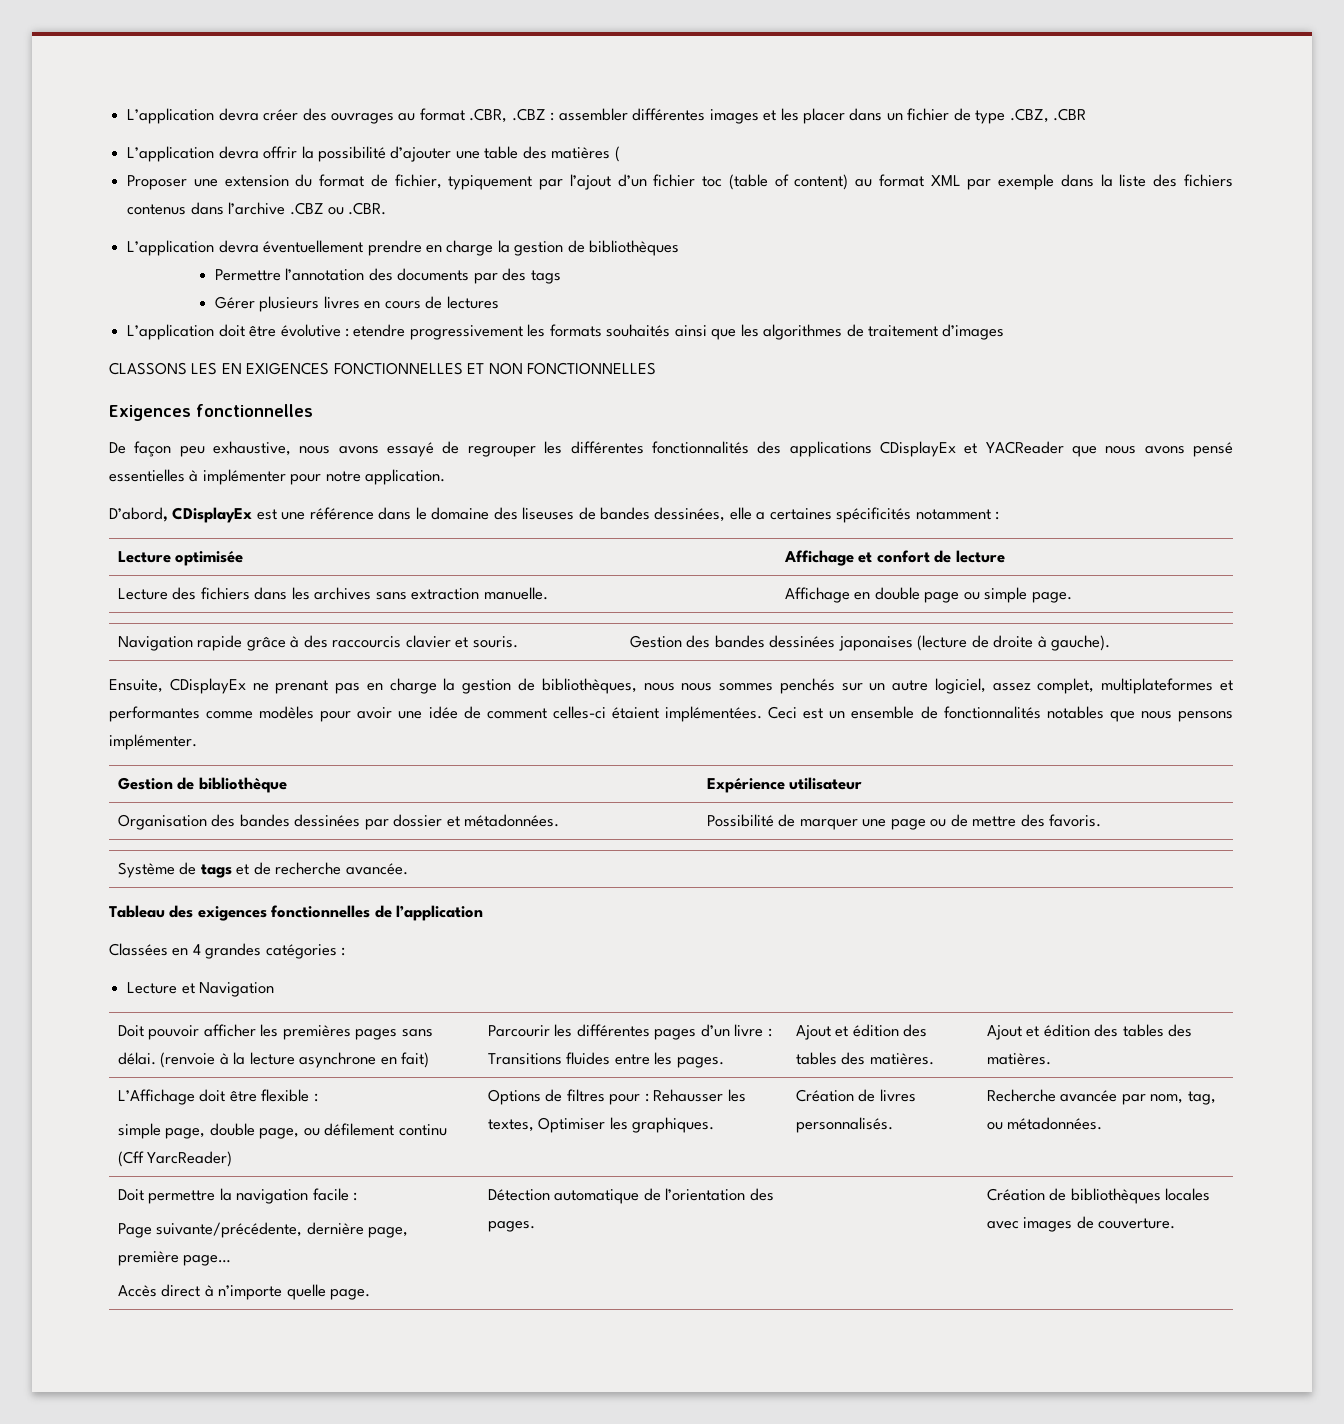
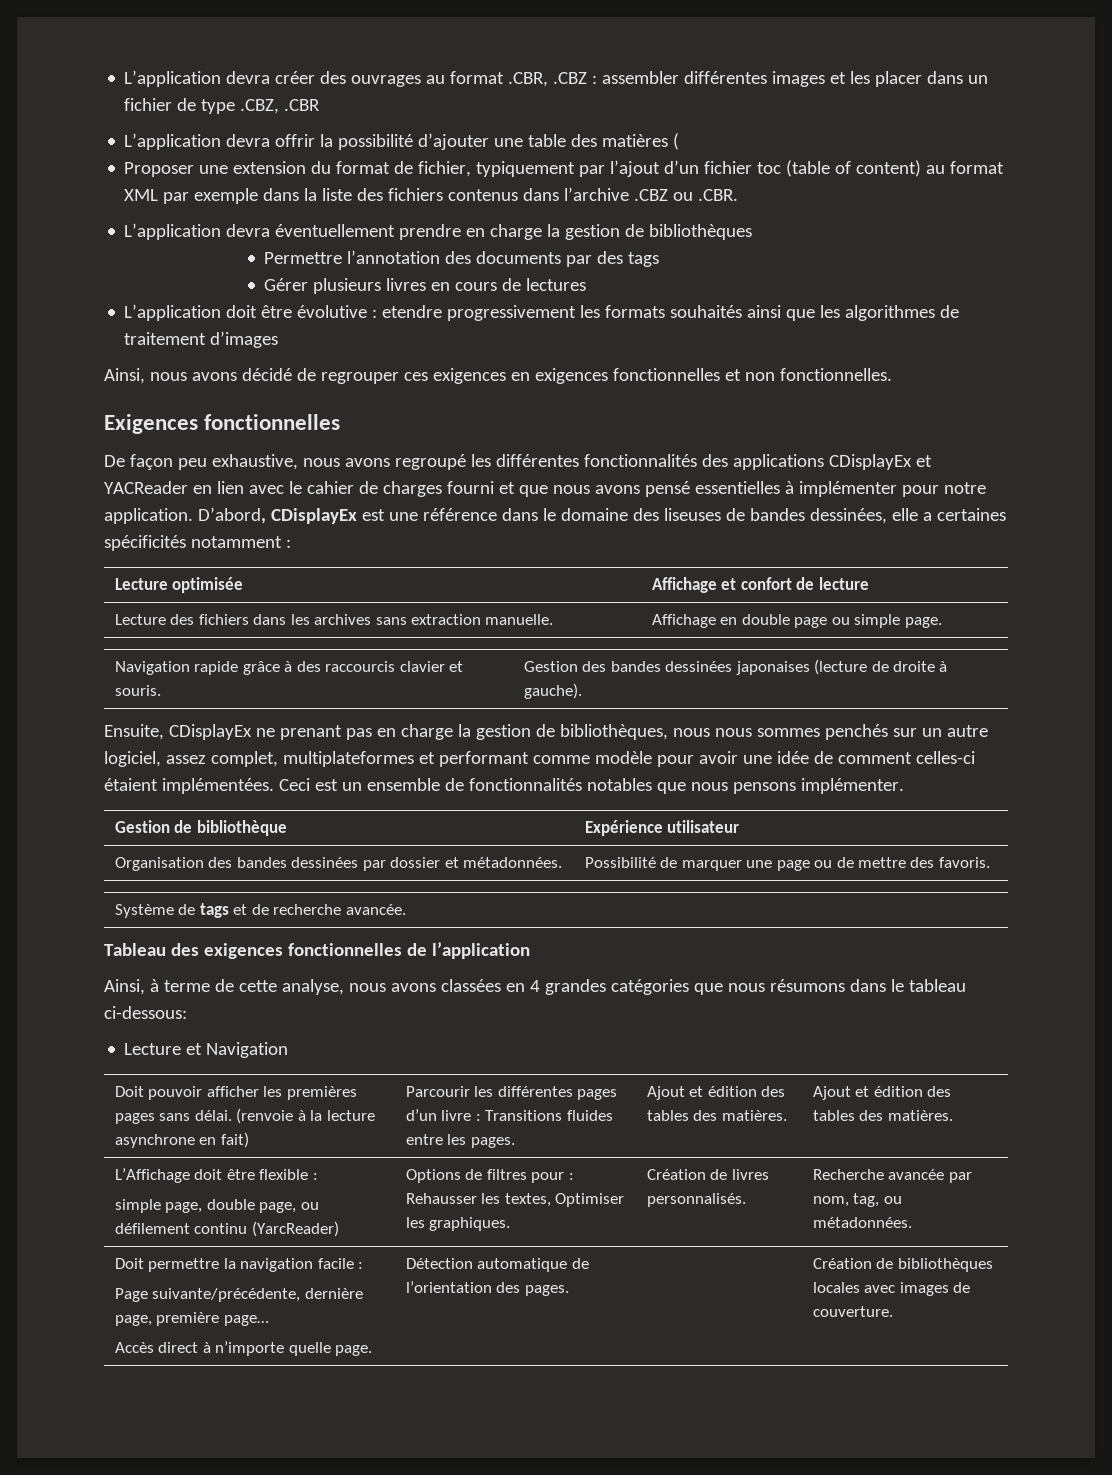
[109,362,657,375] CLASSONS LES EN EXIGENCES FONCTIONNELLES ET NON FONCTIONNELLES -> [104,368,892,384] Ainsi, nous avons décidé de regrouper ces exigences en exigences fonctionnelles et non fonctionnelles.
[387,441,536,457] essayé de regrouper -> [394,454,466,470] regroupé
(1064, 447) none -> [192,481,515,497] en lien avec le cahier de charges fourni et
(446, 477) // -> (193, 516) none
[109,706,315,722] performantes comme modèles -> [438,751,652,767] performant comme modèle
[109,943,346,959] Classées en 4 grandes catégories : -> [104,979,966,995] [104,1006,187,1019] Ainsi, à terme de cette analyse, nous avons classées en 4 grandes catégories que nous résumons dans le tableau ci-dessous:
[117,1151,233,1167] (Cff YarcReader) -> [251,1221,339,1237] (YarcReader)

